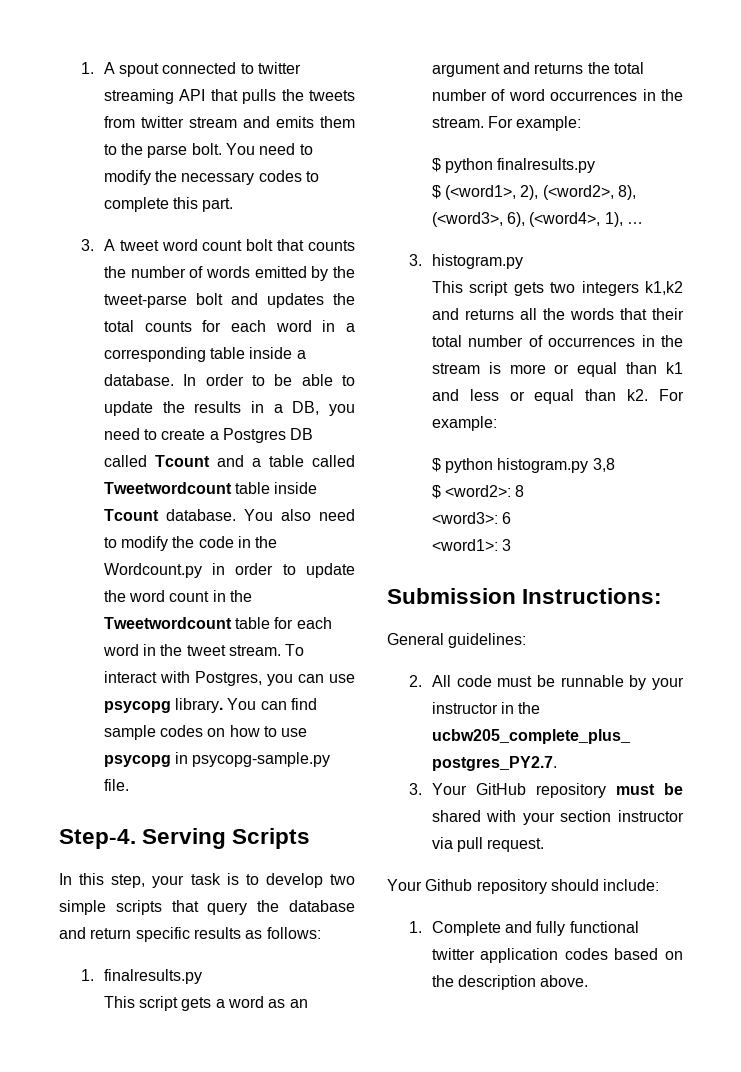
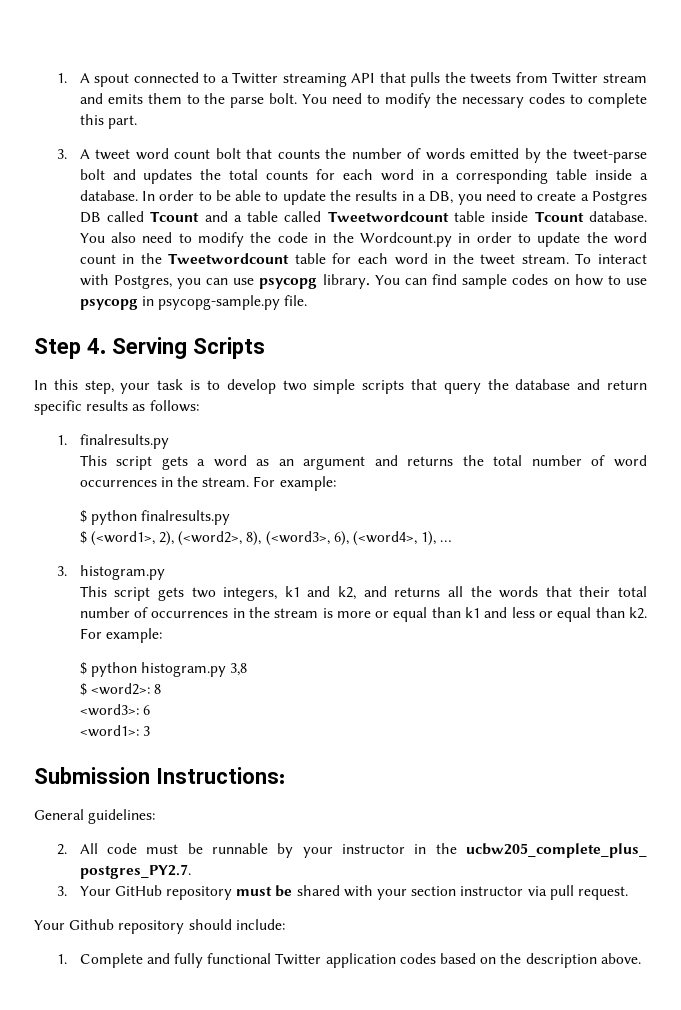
[258,62,302,74] twitter -> [220,72,279,84] a Twitter
[140,116,184,128] twitter -> [552,72,599,84] Twitter
[59,829,136,849] Step-4. -> [34,338,106,359] Step 4.
[581,281,683,296] integers k1,k2 -> [223,586,357,601] integers, k1 and k2,
[431,948,475,960] twitter -> [275,953,322,965] Twitter

